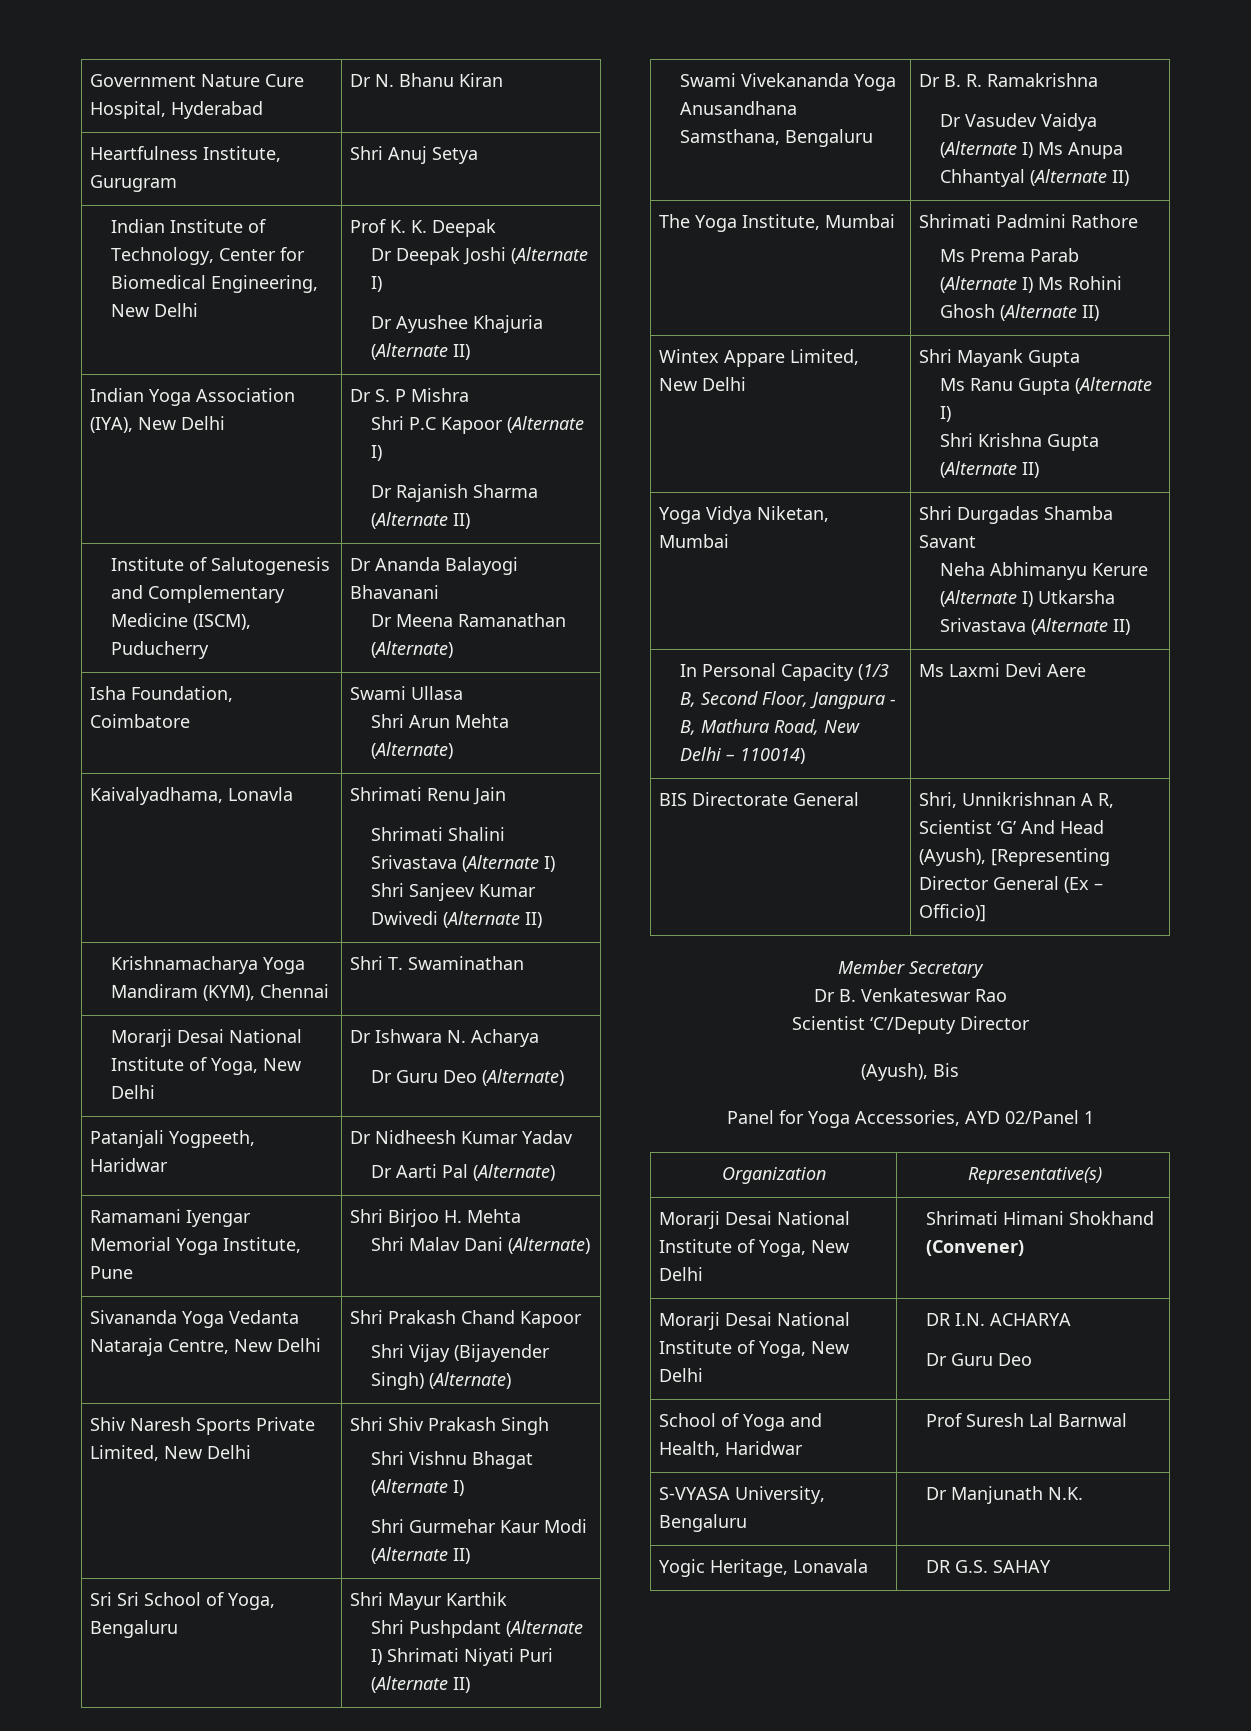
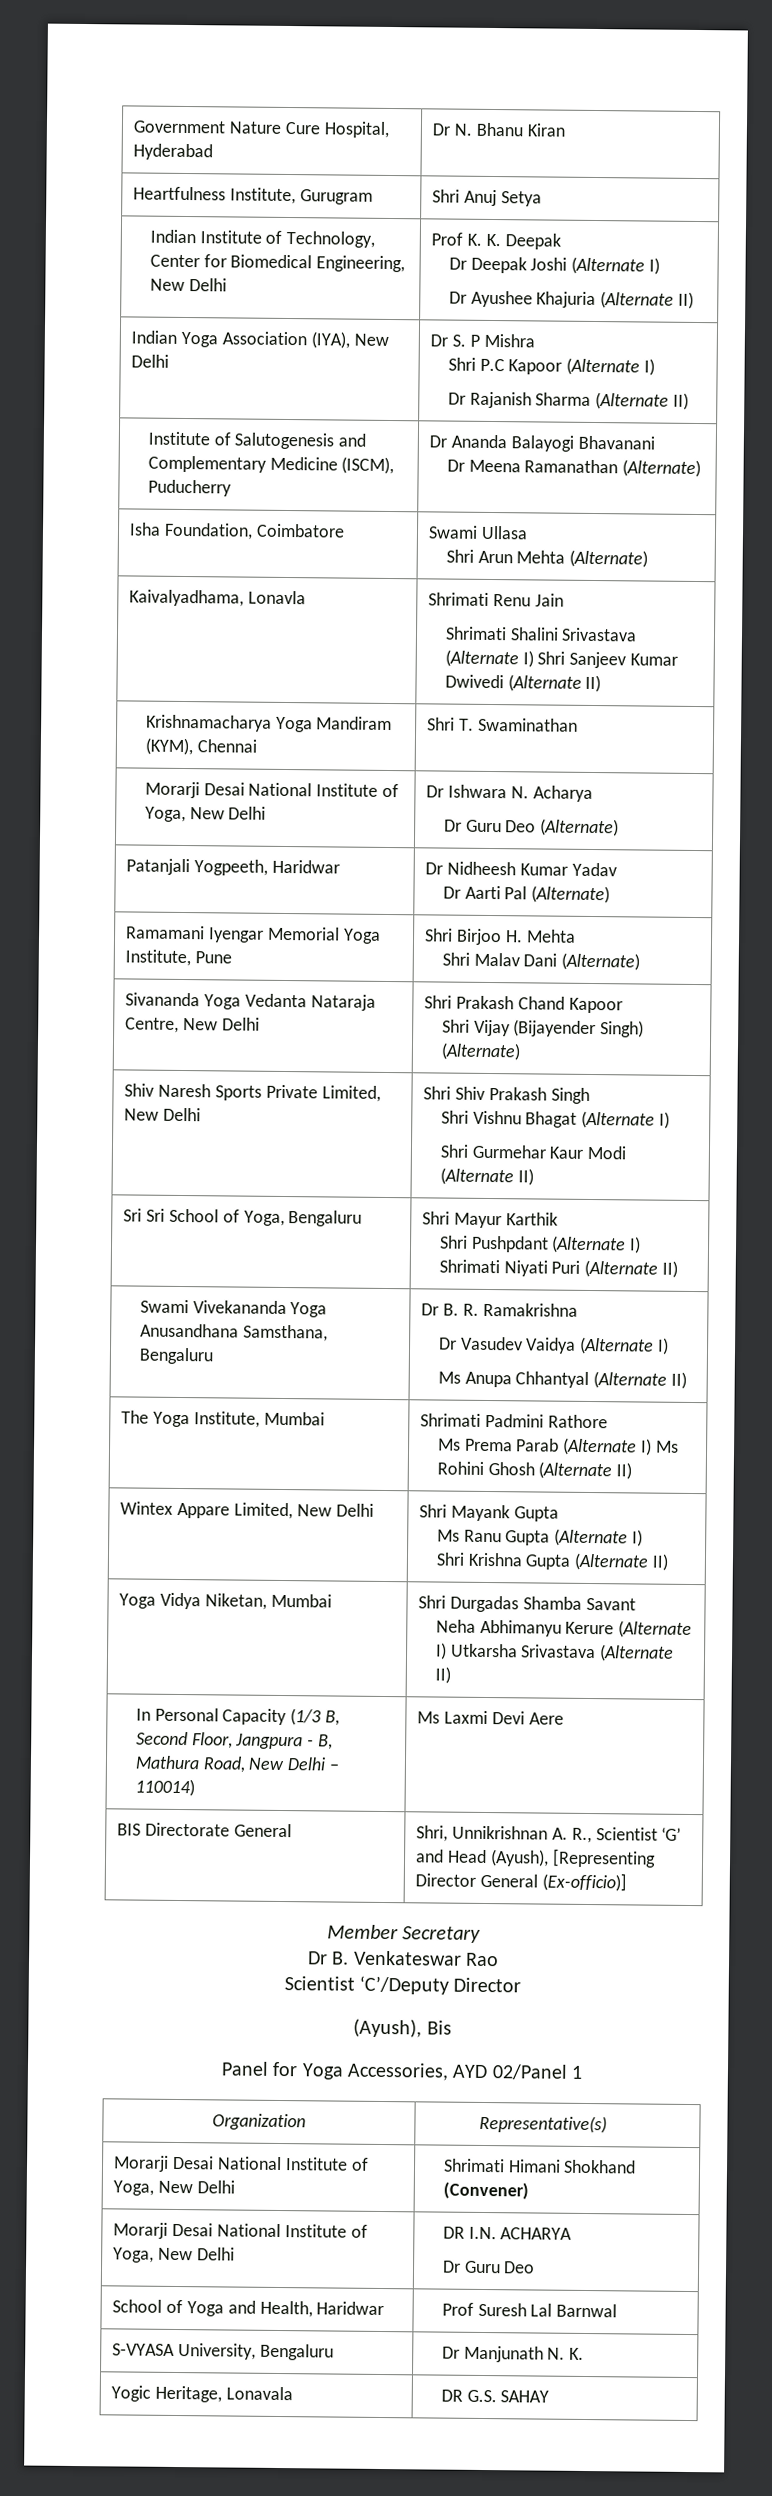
(1034, 150) none -> (670, 1346) //
[1081,793,1115,808] A R, -> [551,1827,592,1844] A. R.,
[1021,820,1056,834] And -> [415,1849,445,1863] and
[1064,877,1104,893] [919,904,987,922] (Ex – Officio)] -> [541,1872,627,1892] (Ex-officio)]
[1048,1487,1084,1500] N.K. -> [547,2347,585,2360] N. K.

